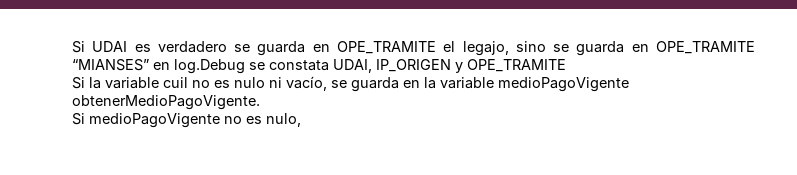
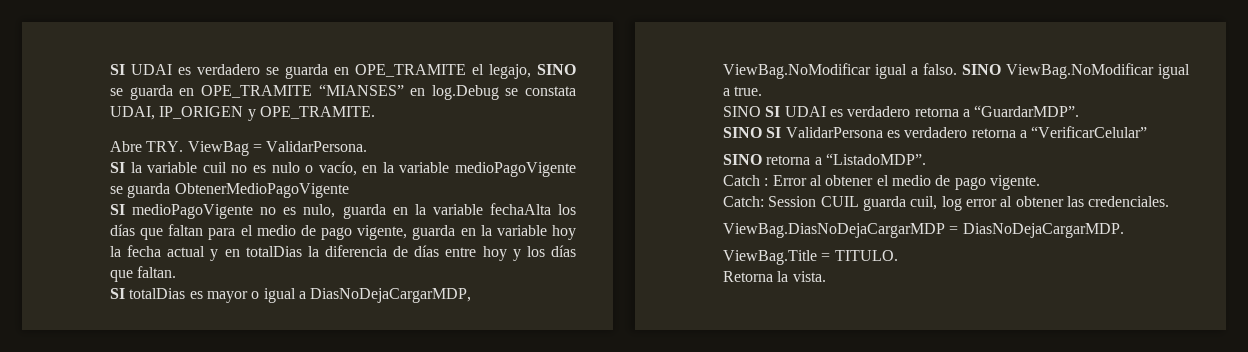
[72,41,85,53] Si -> [110,64,125,75] SI
[515,41,546,52] sino -> [537,64,576,75] SINO
[467,59,566,72] [72,77,85,89] OPE_TRAMITE // Si -> [259,106,375,119] [110,141,368,156] [110,162,125,173] OPE_TRAMITE. // Abre TRY. ViewBag = ValidarPersona. // SI
[269,76,629,92] [72,95,260,110] [72,113,301,128] ni vacío, se guarda en la variable medioPagoVigente obtenerMedioPagoVigente. // Si medioPagoVigente no es nulo, -> [305,161,576,177] [110,183,349,198] [110,203,577,219] [110,224,576,240] [110,245,577,261] [110,266,177,282] [110,288,472,303] [723,63,1190,79] [723,86,763,96] [723,105,1080,117] [723,126,1148,138] [723,153,926,165] [723,175,1040,190] [723,196,1170,211] [723,223,1124,238] [723,250,898,265] [723,271,826,282] o vacío, en la variable medioPagoVigente se guarda ObtenerMedioPagoVigente // SI medioPagoVigente no es nulo, guarda en la variable fechaAlta los días que faltan para el medio de pago vigente, guarda en la variable hoy la fecha actual y en totalDias la diferencia de días entre hoy y los días que faltan. // SI totalDias es mayor o igual a DiasNoDejaCargarMDP, ViewBag.NoModificar igual a falso. SINO ViewBag.NoModificar igual a true. // SINO SI UDAI es verdadero retorna a “GuardarMDP”. // SINO SI ValidarPersona es verdadero retorna a “VerificarCelular” // SINO retorna a “ListadoMDP”. // Catch : Error al obtener el medio de pago vigente. // Catch: Session CUIL guarda cuil, log error al obtener las credenciales. // ViewBag.DiasNoDejaCargarMDP = DiasNoDejaCargarMDP. // ViewBag.Title = TITULO. // Retorna la vista.

